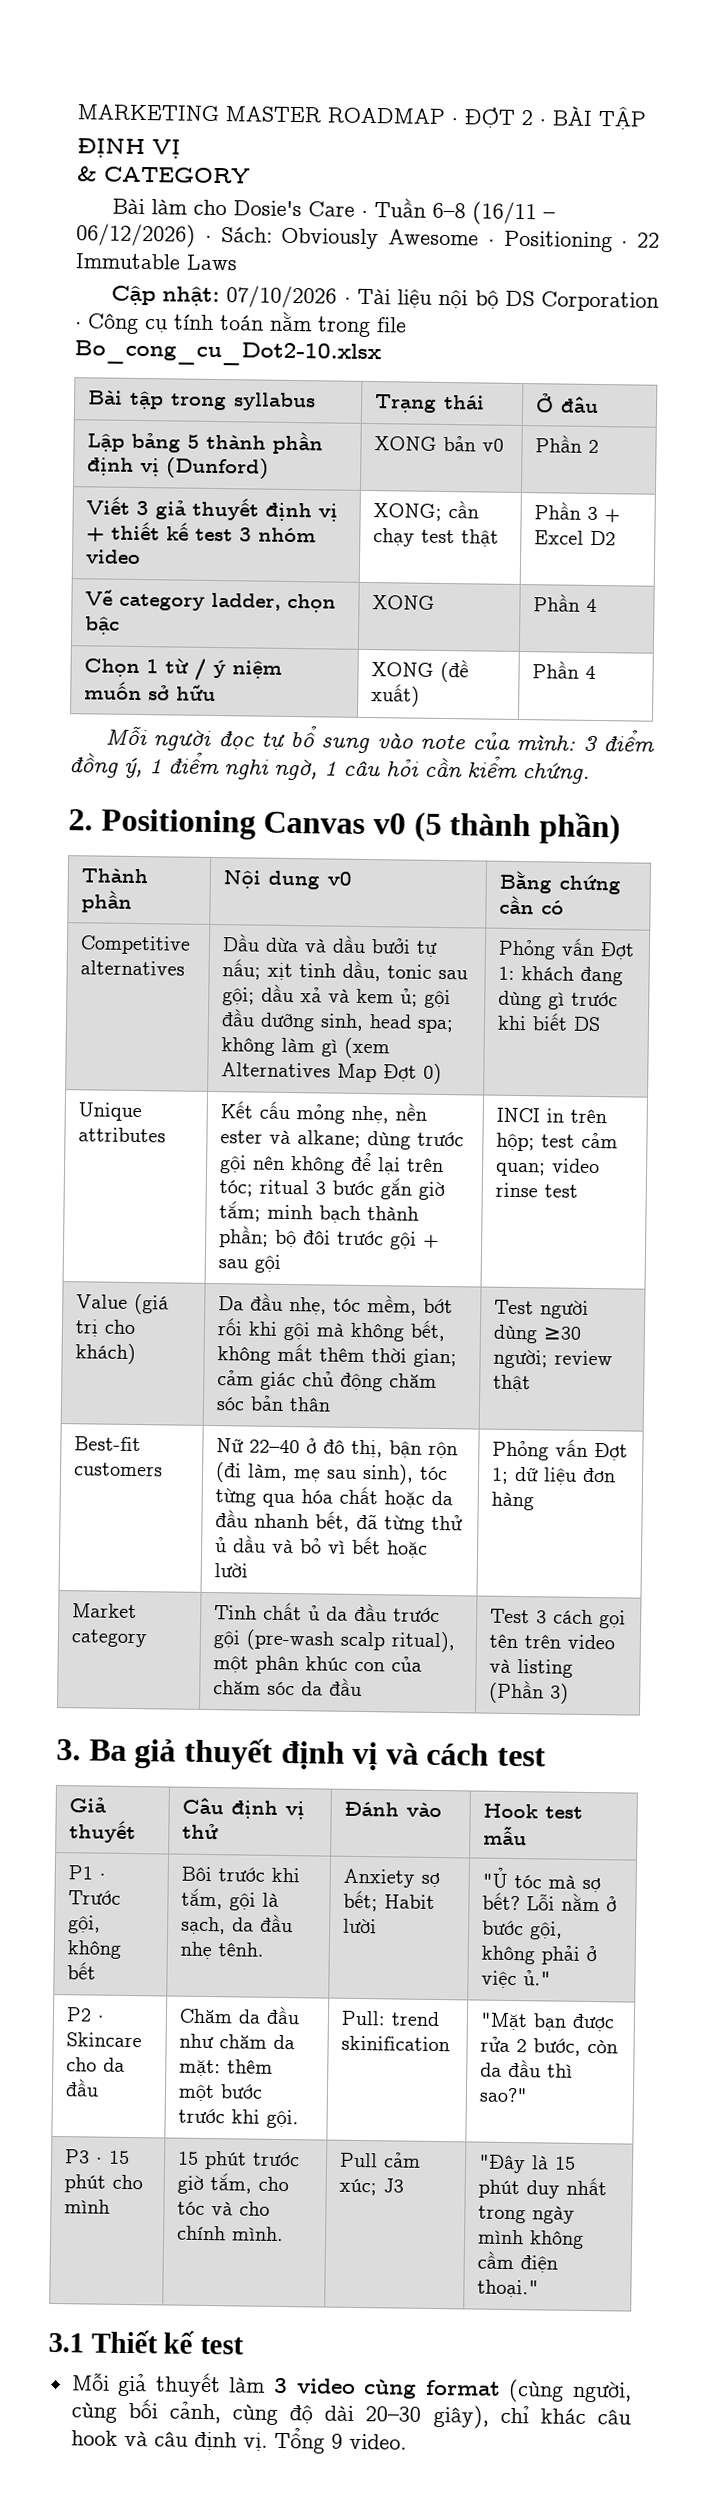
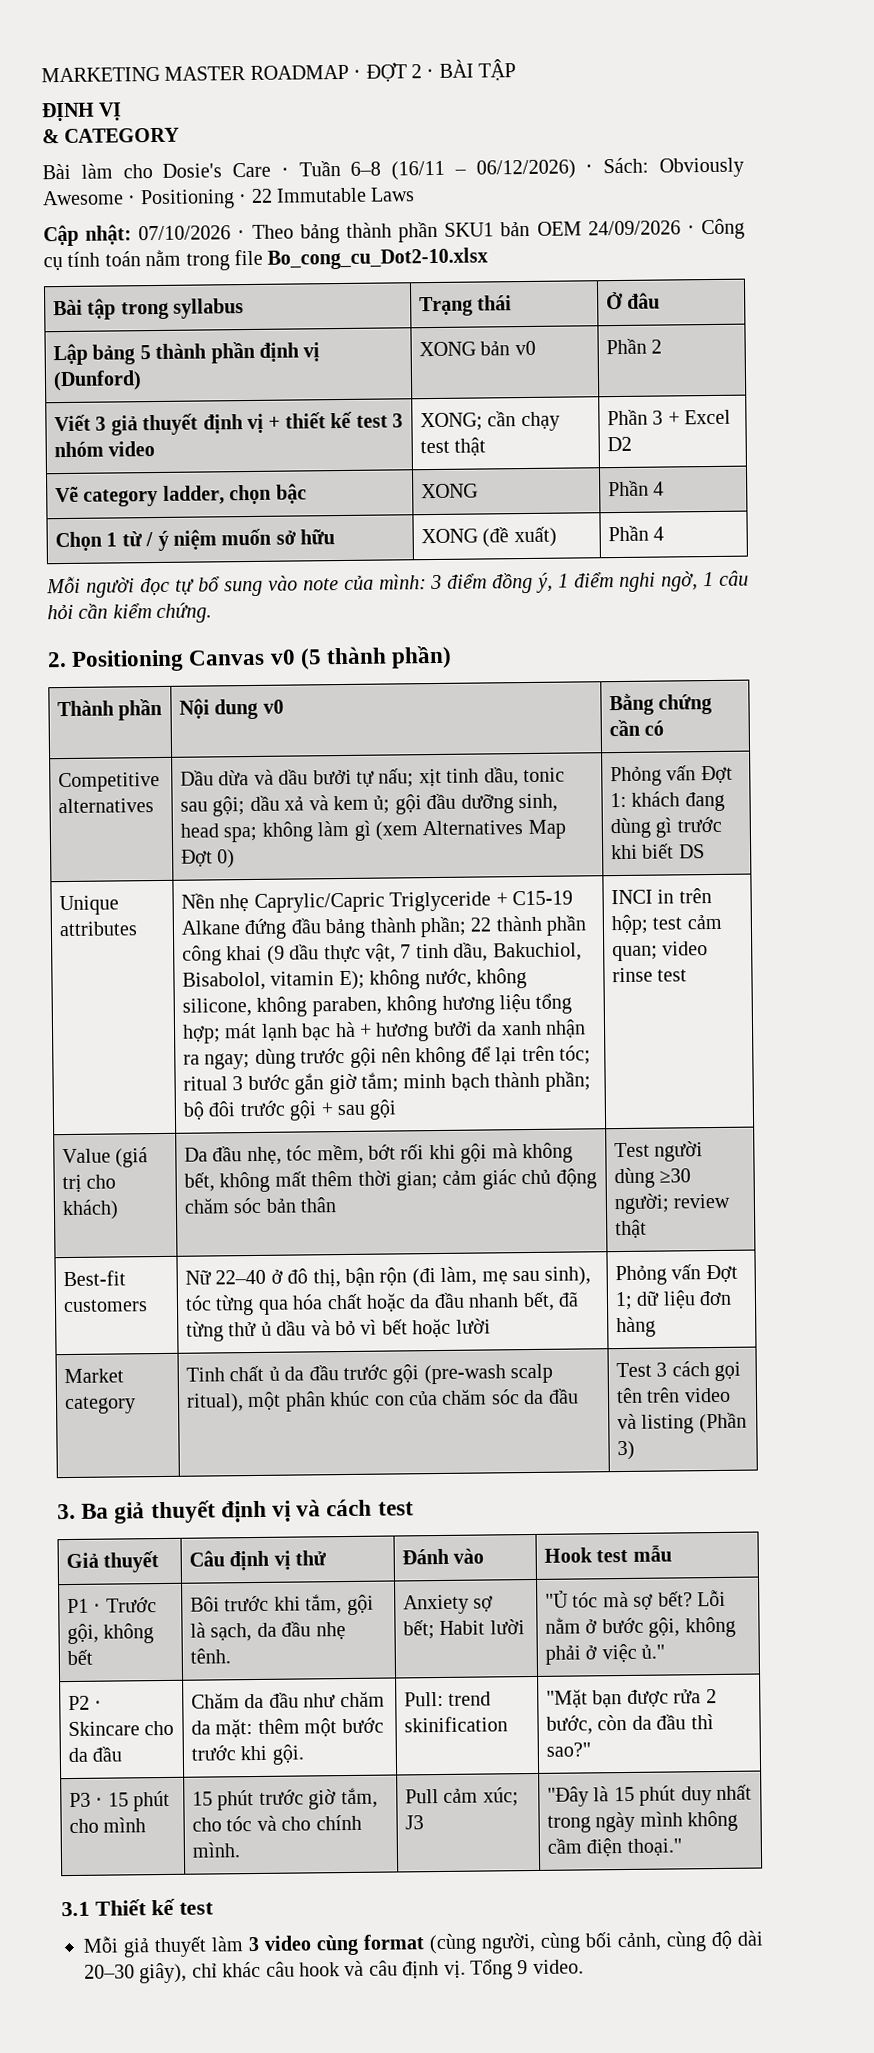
[356,288,659,312] Tài liệu nội bộ DS Corporation -> [251,220,681,244] Theo bảng thành phần SKU1 bản OEM 24/09/2026
[220,1101,428,1124] [220,1129,362,1148] Kết cấu mỏng nhẹ, nền ester và alkane; -> [181,890,574,913] [181,915,588,940] [182,942,582,966] [182,968,528,991] [182,993,573,1017] [182,1019,587,1044] [183,1053,251,1070] Nền nhẹ Caprylic/Capric Triglyceride + C15-19 Alkane đứng đầu bảng thành phần; 22 thành phần công khai (9 dầu thực vật, 7 tinh dầu, Bakuchiol, Bisabolol, vitamin E); không nước, không silicone, không paraben, không hương liệu tổng hợp; mát lạnh bạc hà + hương bưởi da xanh nhận ra ngay;

